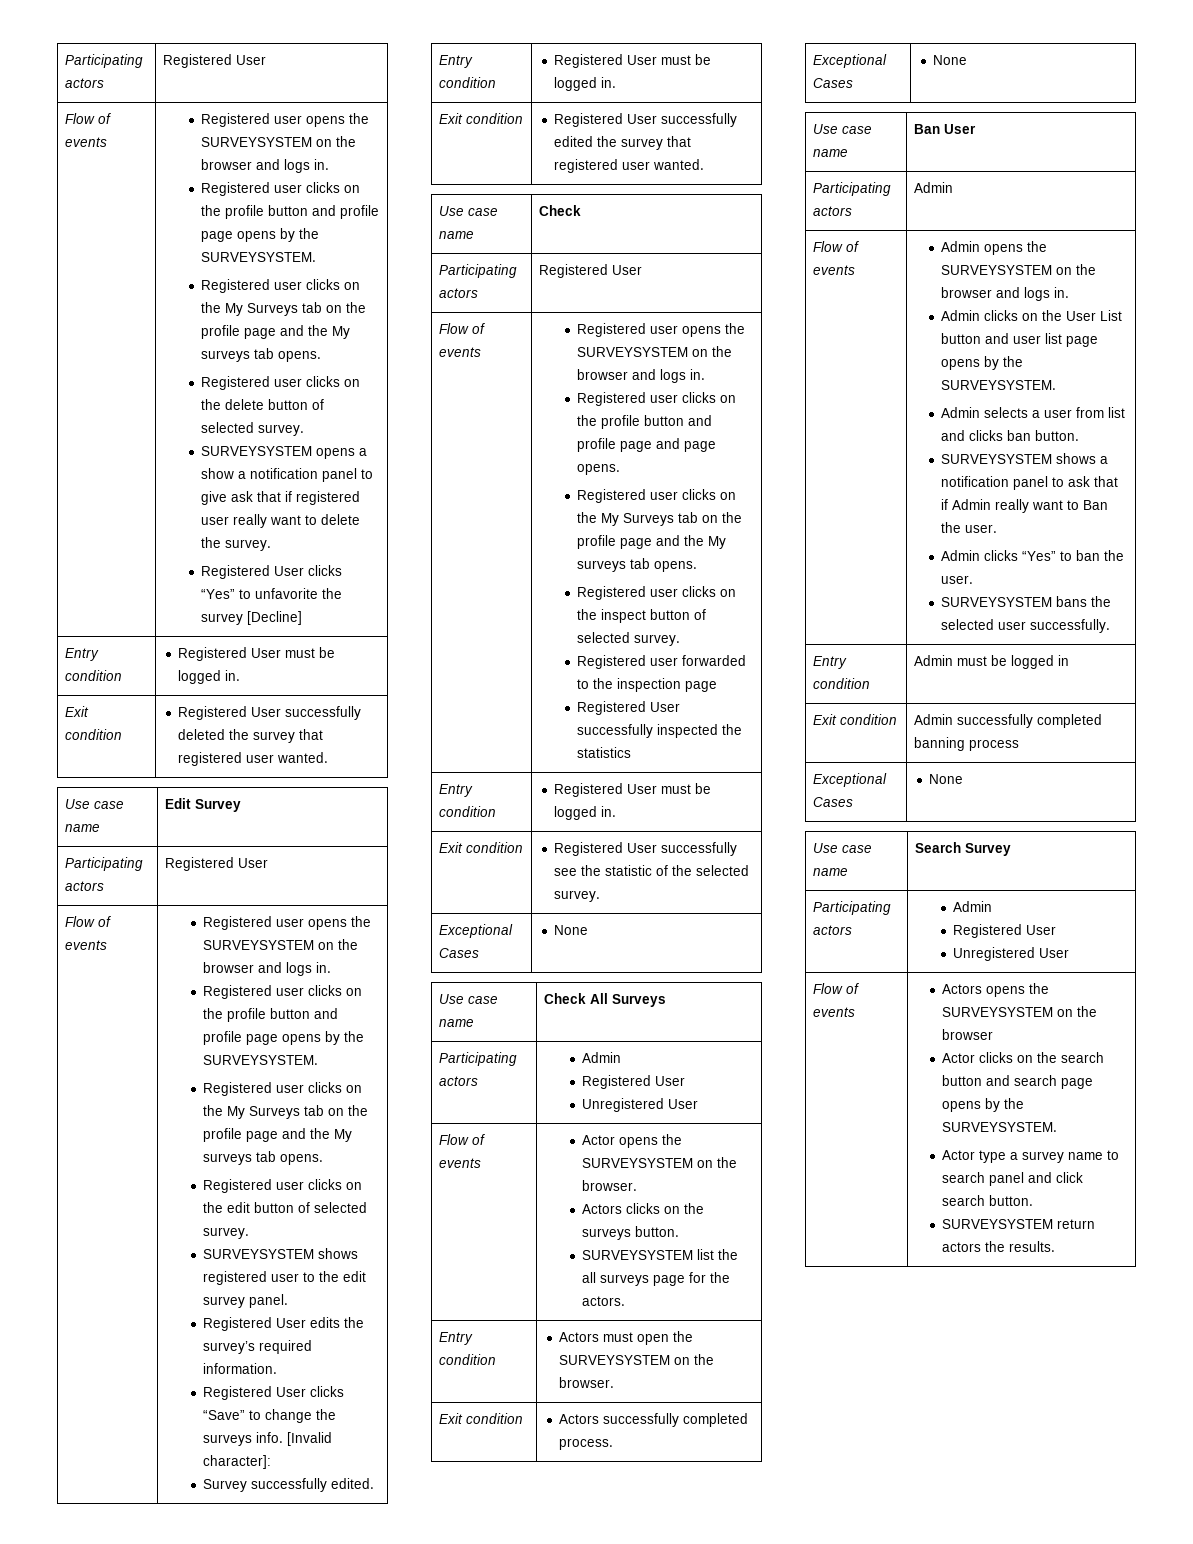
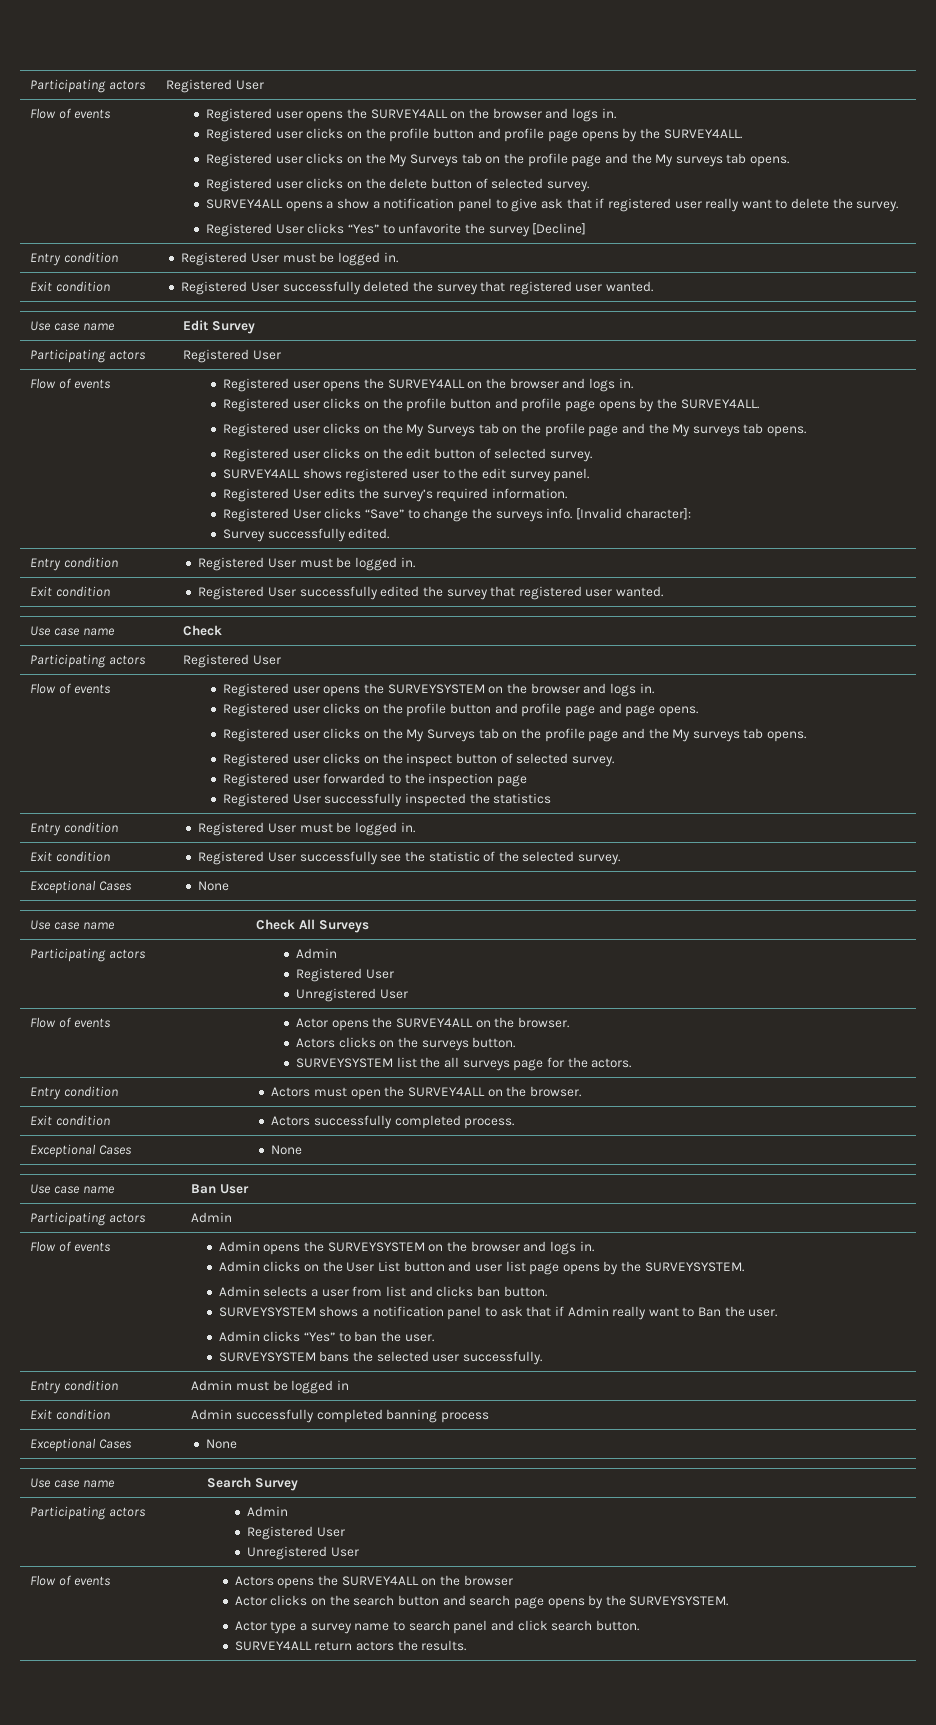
[201,137,313,147] SURVEYSYSTEM -> [370,109,448,119] SURVEY4ALL
[201,252,317,262] SURVEYSYSTEM. -> [663,129,742,139] SURVEY4ALL.
[201,446,313,456] SURVEYSYSTEM -> [206,199,284,209] SURVEY4ALL
[203,940,315,950] SURVEYSYSTEM -> [387,379,465,389] SURVEY4ALL
[203,1055,319,1065] SURVEYSYSTEM. -> [680,399,759,409] SURVEY4ALL.
[203,1249,315,1259] SURVEYSYSTEM -> [223,469,301,479] SURVEY4ALL
[582,1158,694,1168] SURVEYSYSTEM -> [396,1018,474,1028] SURVEY4ALL
[559,1355,671,1365] SURVEYSYSTEM -> [407,1087,485,1097] SURVEY4ALL
[941,1007,1053,1017] SURVEYSYSTEM -> [341,1576,419,1586] SURVEY4ALL
[941,1219,1053,1229] SURVEYSYSTEM -> [234,1641,312,1651] SURVEY4ALL

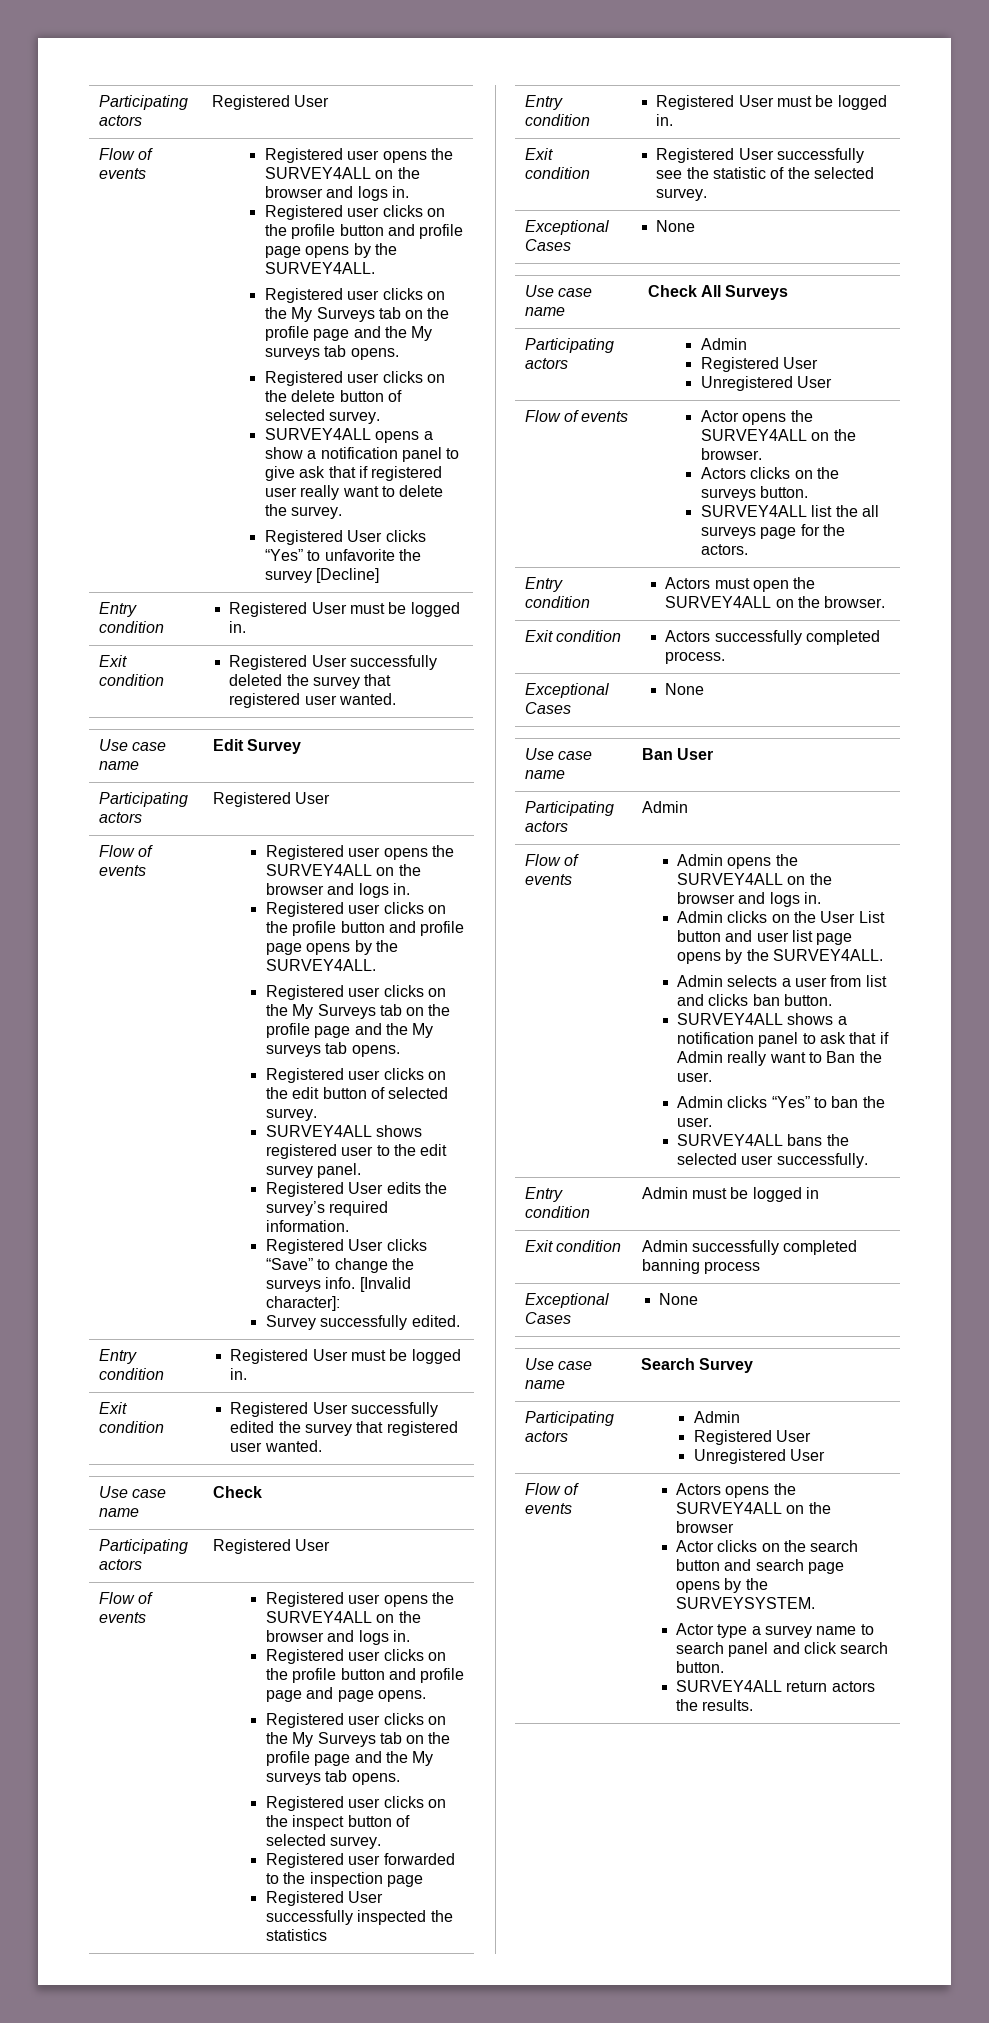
[387,684,485,694] SURVEYSYSTEM -> [265,1611,372,1623] SURVEY4ALL
[296,1058,394,1068] SURVEYSYSTEM -> [700,505,807,517] SURVEY4ALL
[327,1242,425,1252] SURVEYSYSTEM -> [677,873,784,885] SURVEY4ALL
[644,1262,744,1272] SURVEYSYSTEM. -> [773,949,884,961] SURVEY4ALL.
[218,1307,316,1317] SURVEYSYSTEM -> [677,1013,784,1025] SURVEY4ALL
[218,1352,316,1362] SURVEYSYSTEM -> [677,1134,784,1146] SURVEY4ALL

